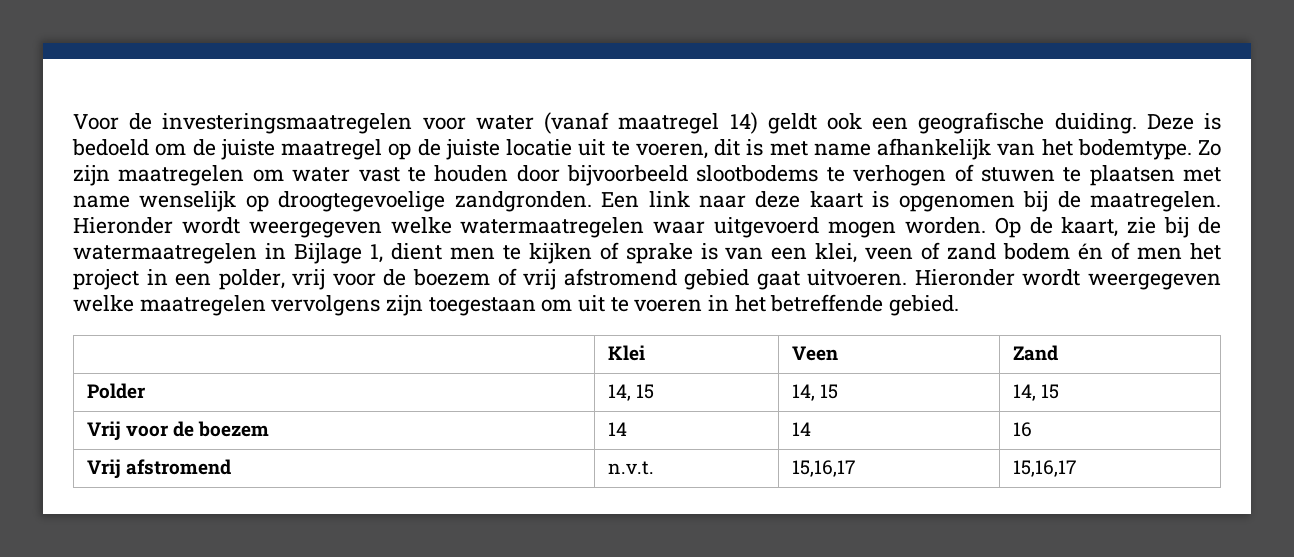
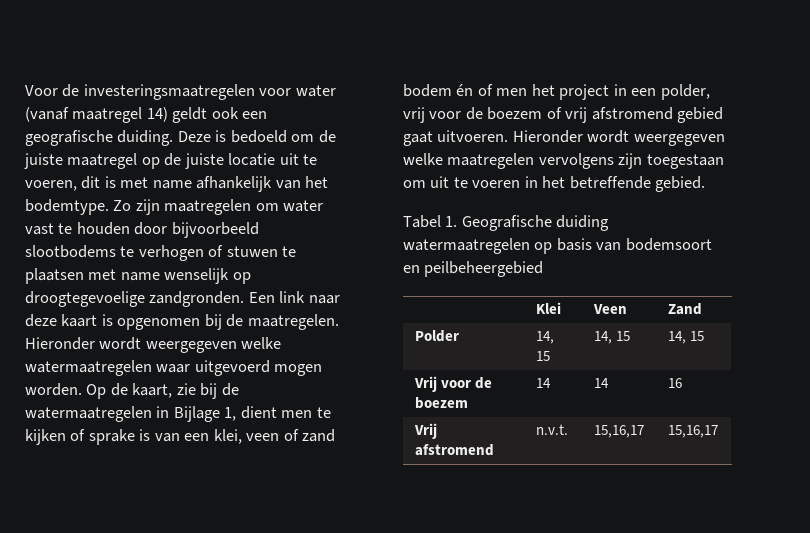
(960, 305) none -> [403,215,610,231] [403,238,712,254] [403,261,544,277] // Tabel 1. Geografische duiding watermaatregelen op basis van bodemsoort en peilbeheergebied

